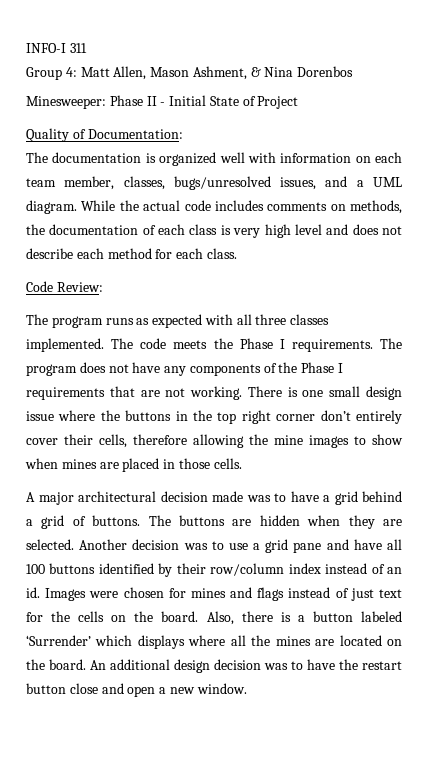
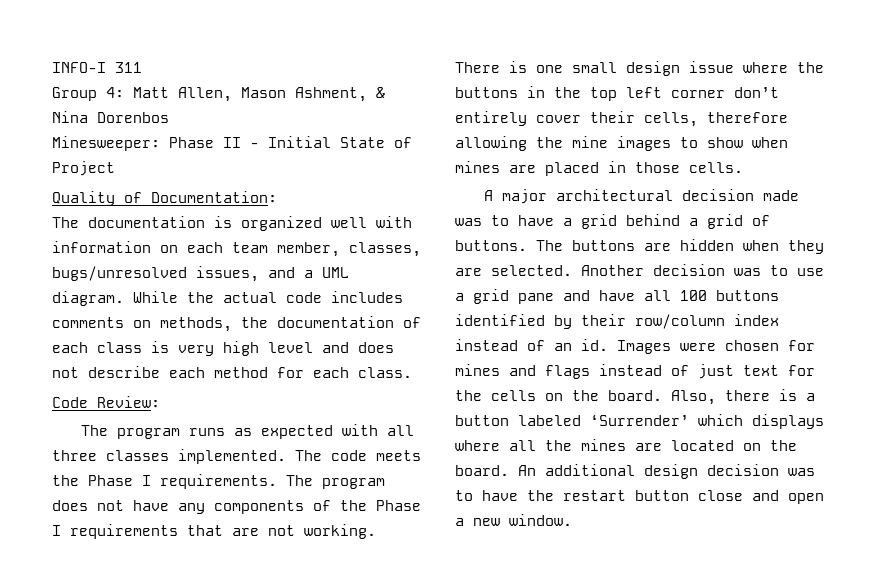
[241,410,271,424] right -> [626,87,662,98] left

